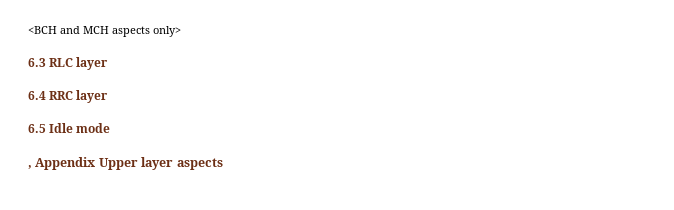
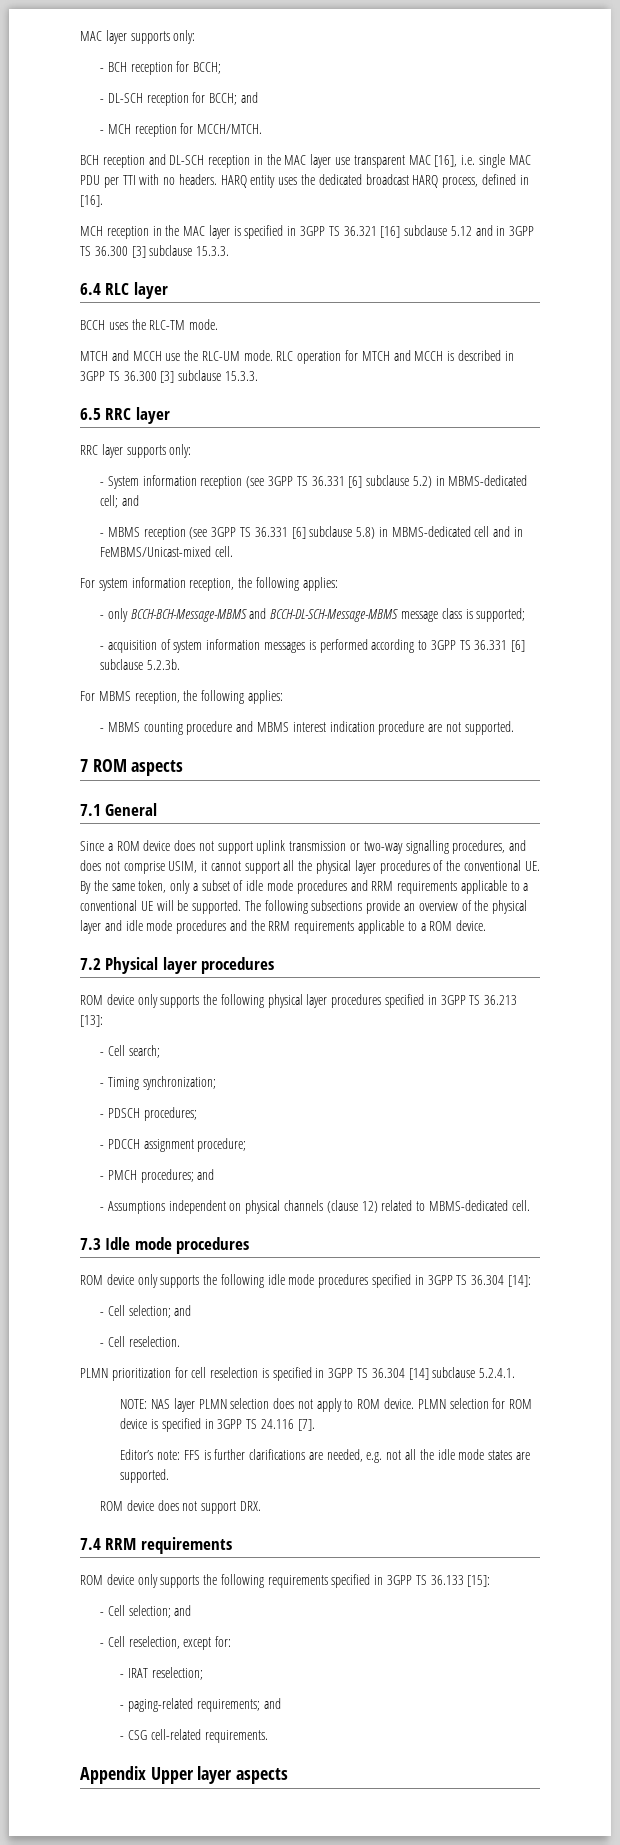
[28,26,181,37] [28,57,109,70] [28,90,109,103] [28,123,111,133] [28,165,32,169] <BCH and MCH aspects only> // 6.3 RLC layer // 6.4 RRC layer // 6.5 Idle mode // , -> [80,30,196,44] [100,61,222,75] [100,92,258,106] [100,123,263,137] [80,154,531,168] [80,174,529,188] [80,195,103,207] [80,225,535,239] [80,245,230,258] [80,282,168,299] [80,319,219,330] [80,350,514,364] [80,370,258,383] [80,407,170,424] [80,444,192,458] [100,475,528,489] [100,495,139,508] [100,526,524,540] [100,546,233,557] [80,577,338,591] [100,608,526,622] [100,639,526,653] [100,659,180,670] [80,690,283,704] [100,721,514,735] [80,759,184,776] [80,803,158,816] [80,840,527,854] [80,860,540,874] [80,880,529,894] [80,900,528,914] [80,920,487,934] [80,957,275,974] [80,994,518,1008] [80,1015,103,1027] [100,1045,160,1058] [100,1076,216,1090] [100,1107,197,1121] [100,1138,247,1152] [100,1169,215,1183] [100,1200,530,1214] [80,1237,250,1254] [80,1274,531,1288] [100,1305,192,1318] [100,1336,180,1347] [80,1367,516,1381] [120,1398,533,1412] [120,1418,315,1432] [120,1449,530,1463] [120,1469,170,1483] [100,1500,261,1514] [80,1537,232,1554] [80,1574,491,1588] [100,1605,192,1618] [100,1636,232,1650] [120,1667,203,1680] [120,1698,281,1712] [120,1729,268,1743] MAC layer supports only: // - BCH reception for BCCH; // - DL-SCH reception for BCCH; and // - MCH reception for MCCH/MTCH. // BCH reception and DL-SCH reception in the MAC layer use transparent MAC [16], i.e. single MAC PDU per TTI with no headers. HARQ entity uses the dedicated broadcast HARQ process, defined in [16]. // MCH reception in the MAC layer is specified in 3GPP TS 36.321 [16] subclause 5.12 and in 3GPP TS 36.300 [3] subclause 15.3.3. // 6.4 RLC layer // BCCH uses the RLC-TM mode. // MTCH and MCCH use the RLC-UM mode. RLC operation for MTCH and MCCH is described in 3GPP TS 36.300 [3] subclause 15.3.3. // 6.5 RRC layer // RRC layer supports only: // - System information reception (see 3GPP TS 36.331 [6] subclause 5.2) in MBMS-dedicated cell; and // - MBMS reception (see 3GPP TS 36.331 [6] subclause 5.8) in MBMS-dedicated cell and in FeMBMS/Unicast-mixed cell. // For system information reception, the following applies: // - only BCCH-BCH-Message-MBMS and BCCH-DL-SCH-Message-MBMS message class is supported; // - acquisition of system information messages is performed according to 3GPP TS 36.331 [6] subclause 5.2.3b. // For MBMS reception, the following applies: // - MBMS counting procedure and MBMS interest indication procedure are not supported. // 7 ROM aspects // 7.1 General // Since a ROM device does not support uplink transmission or two-way signalling procedures, and does not comprise USIM, it cannot support all the physical layer procedures of the conventional UE. By the same token, only a subset of idle mode procedures and RRM requirements applicable to a conventional UE will be supported. The following subsections provide an overview of the physical layer and idle mode procedures and the RRM requirements applicable to a ROM device. // 7.2 Physical layer procedures // ROM device only supports the following physical layer procedures specified in 3GPP TS 36.213 [13]: // - Cell search; // - Timing synchronization; // - PDSCH procedures; // - PDCCH assignment procedure; // - PMCH procedures; and // - Assumptions independent on physical channels (clause 12) related to MBMS-dedicated cell. // 7.3 Idle mode procedures // ROM device only supports the following idle mode procedures specified in 3GPP TS 36.304 [14]: // - Cell selection; and // - Cell reselection. // PLMN prioritization for cell reselection is specified in 3GPP TS 36.304 [14] subclause 5.2.4.1. // NOTE: NAS layer PLMN selection does not apply to ROM device. PLMN selection for ROM device is specified in 3GPP TS 24.116 [7]. // Editor’s note: FFS is further clarifications are needed, e.g. not all the idle mode states are supported. // ROM device does not support DRX. // 7.4 RRM requirements // ROM device only supports the following requirements specified in 3GPP TS 36.133 [15]: // - Cell selection; and // - Cell reselection, except for: // - IRAT reselection; // - paging-related requirements; and // - CSG cell-related requirements. //

